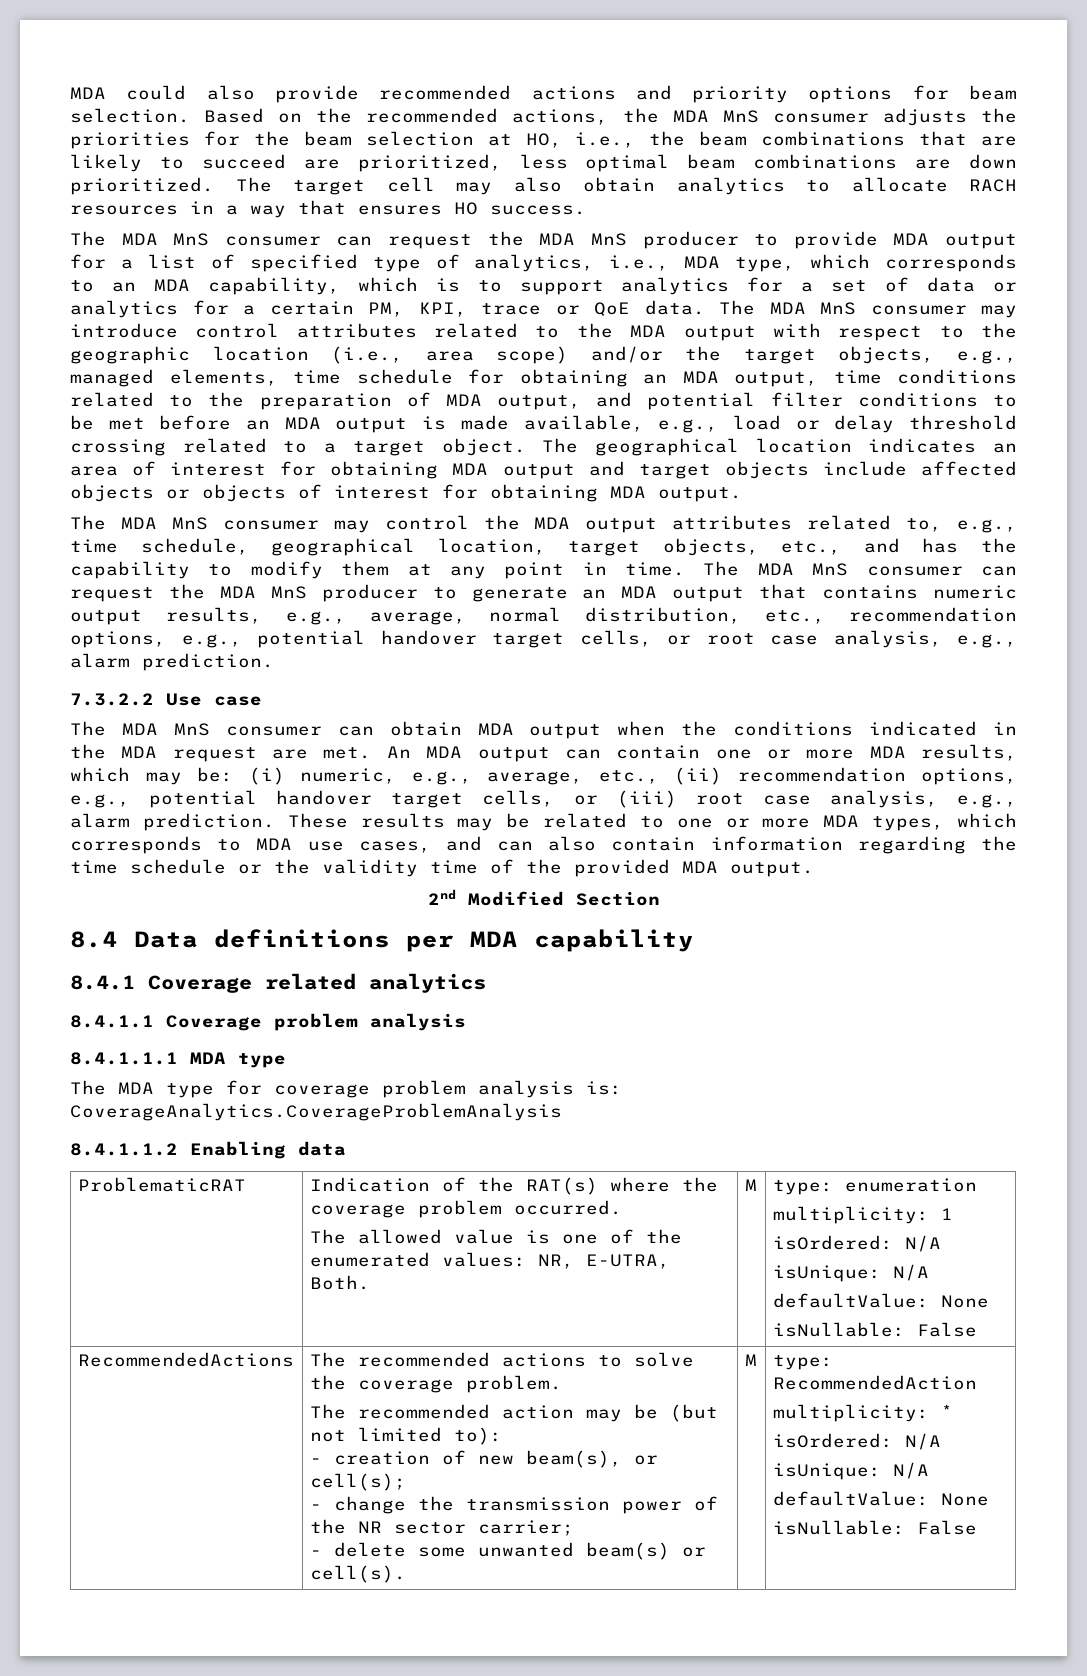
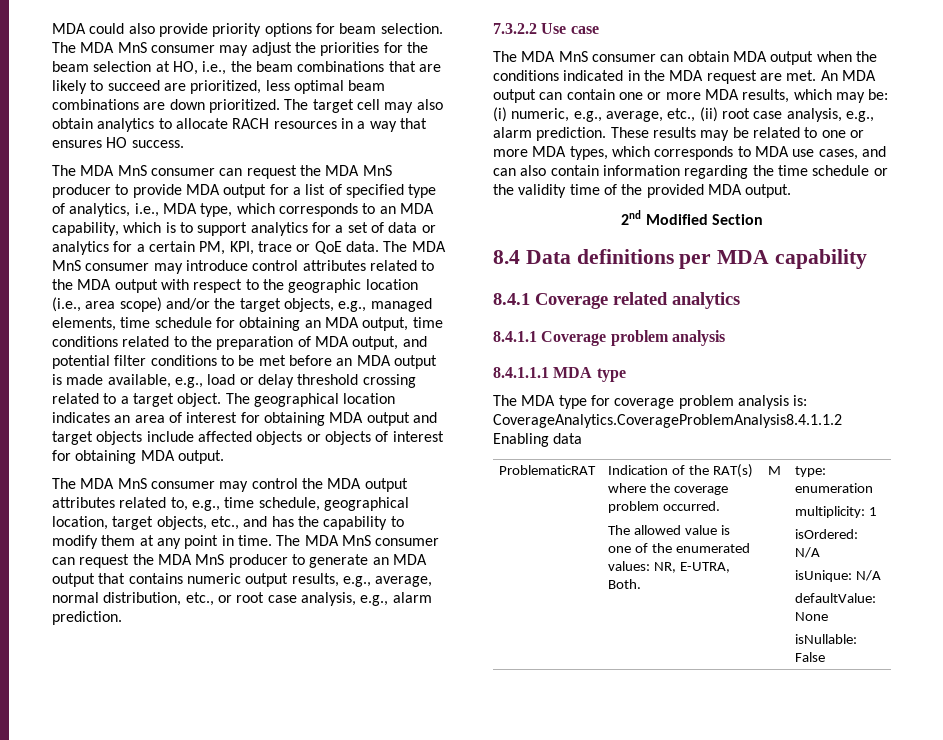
[379,85,672,100] recommended actions and -> (208, 30) none
[204,108,967,126] Based on the recommended actions, the MDA MnS consumer adjusts -> [52,42,292,56] The MDA MnS consumer may adjust
[849,607,1017,622] [70,630,652,648] recommendation options, e.g., potential handover target cells, -> (214, 599) none
[737,767,1017,785] [70,790,677,808] recommendation options, e.g., potential handover target cells, or (iii) -> (718, 114) none
[70,1103,562,1121] [70,1143,178,1156] CoverageAnalytics.CoverageProblemAnalysis // 8.4.1.1.2 -> [493,414,842,428] CoverageAnalytics.CoverageProblemAnalysis8.4.1.1.2
[77,1352,294,1367] [309,1352,694,1367] [309,1375,562,1393] [309,1404,718,1422] [309,1427,502,1445] [309,1450,658,1468] [309,1473,406,1491] [309,1496,718,1514] [309,1519,574,1536] [309,1542,706,1560] [309,1565,406,1583] [744,1354,757,1366] [772,1355,833,1370] [772,1375,977,1390] [772,1404,953,1422] [772,1433,941,1450] [772,1462,929,1480] [772,1491,989,1506] [772,1520,977,1535] // RecommendedActions | The recommended actions to solve the coverage problem. // The recommended action may be (but not limited to): // - creation of new beam(s), or cell(s); // - change the transmission power of the NR sector carrier; // - delete some unwanted beam(s) or cell(s). | M | type: RecommendedAction // multiplicity: * // isOrdered: N/A // isUnique: N/A // defaultValue: None // isNullable: False -> (826, 657) none

